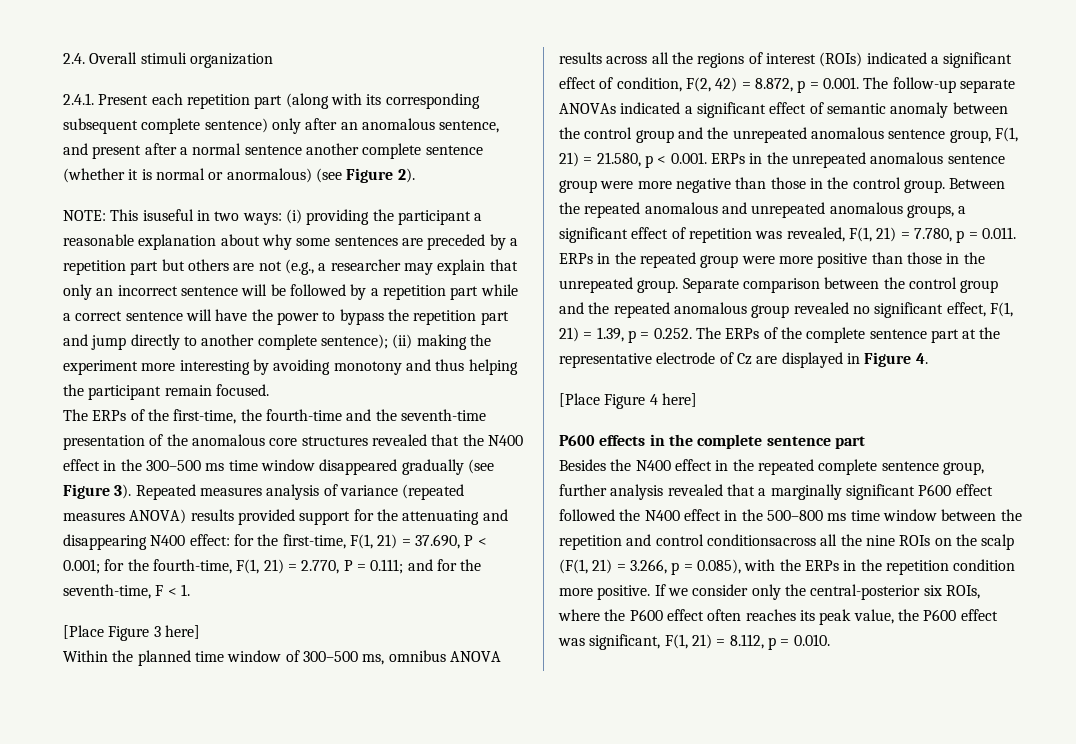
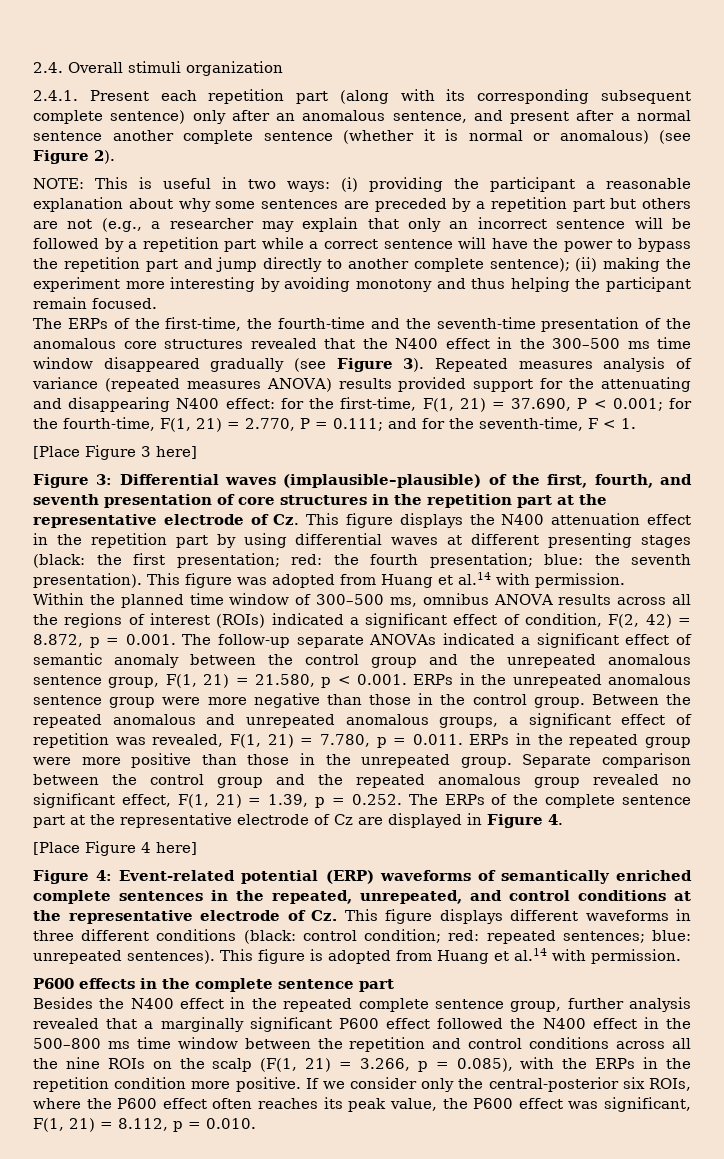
[226,168,312,183] anormalous) -> [559,130,649,144] anomalous)
[142,209,194,221] isuseful -> [139,177,211,189] is useful
(200, 632) none -> [33,474,693,488] [33,494,607,508] [33,513,691,528] [33,533,691,548] [33,553,691,568] [33,572,625,588] // Figure 3: Differential waves (implausible–plausible) of the first, fourth, and seventh presentation of core structures in the repetition part at the representative electrode of Cz. This figure displays the N400 attenuation effect in the repetition part by using differential waves at different presenting stages (black: the first presentation; red: the fourth presentation; blue: the seventh presentation). This figure was adopted from Huang et al.14 with permission.
(697, 400) none -> [33,870,692,884] [33,890,691,904] [33,909,691,924] [33,929,691,944] [33,948,681,964] // Figure 4: Event-related potential (ERP) waveforms of semantically enriched complete sentences in the repeated, unrepeated, and control conditions at the representative electrode of Cz. This figure displays different waveforms in three different conditions (black: control condition; red: repeated sentences; blue: unrepeated sentences). This figure is adopted from Huang et al.14 with permission.
[706,534,816,546] conditionsacross -> [529,1037,666,1049] conditions across

